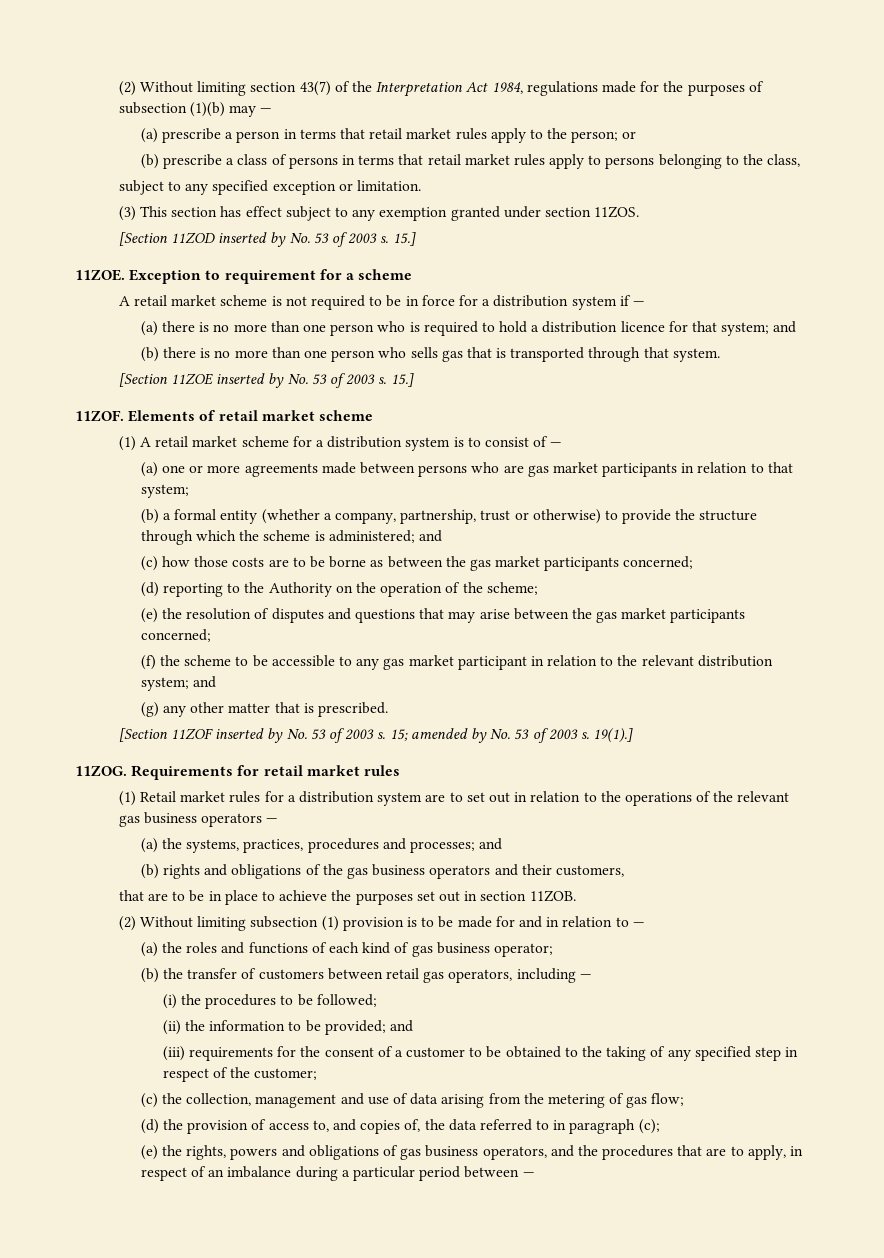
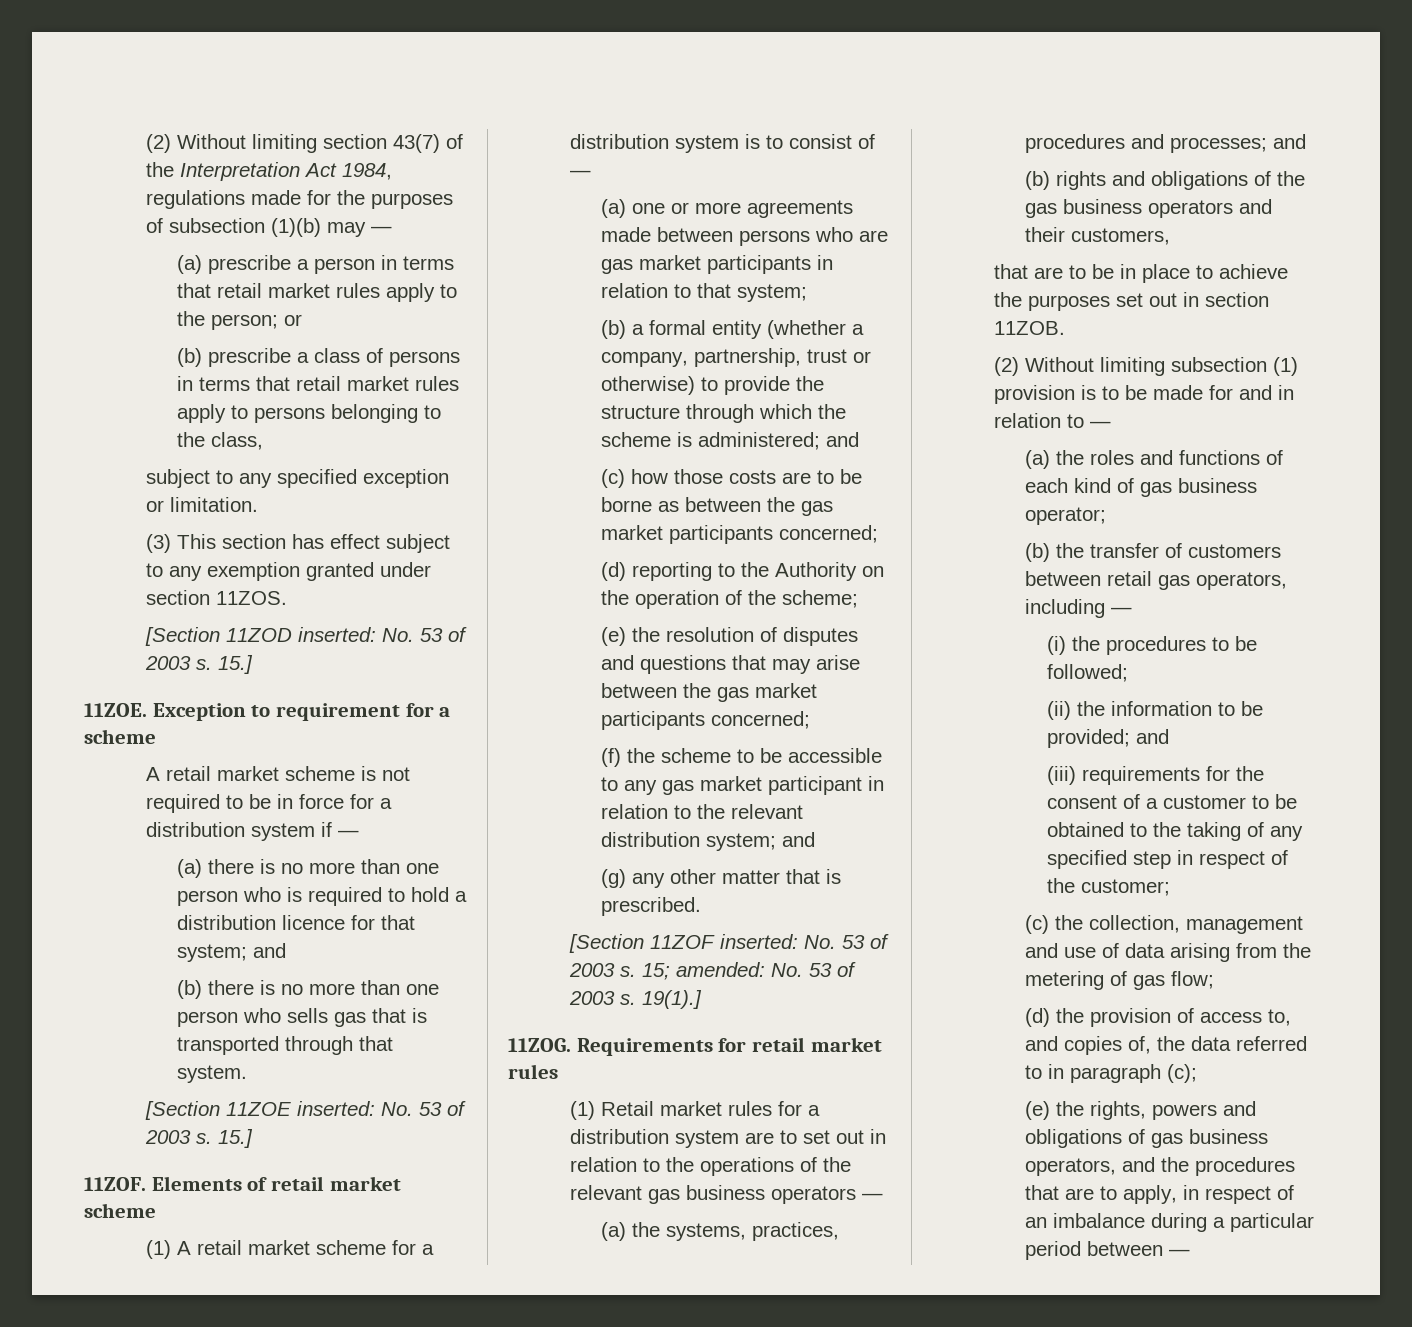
[218,232,287,247] inserted by -> [297,627,376,642] inserted:
[216,373,285,388] inserted by -> [296,1101,375,1116] inserted:
[215,728,284,743] inserted by -> [719,934,798,949] inserted:
[410,728,487,743] amended by -> [675,962,765,977] amended:

